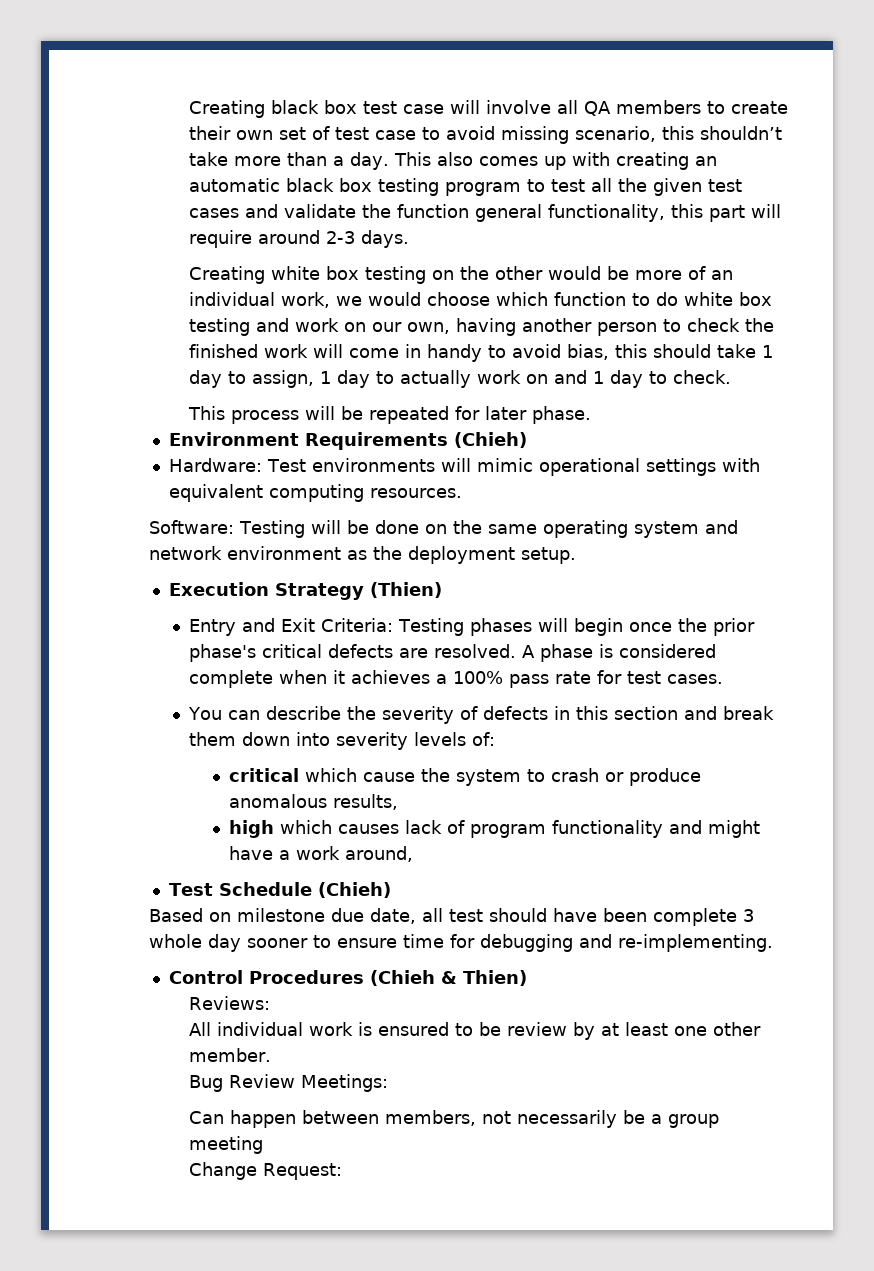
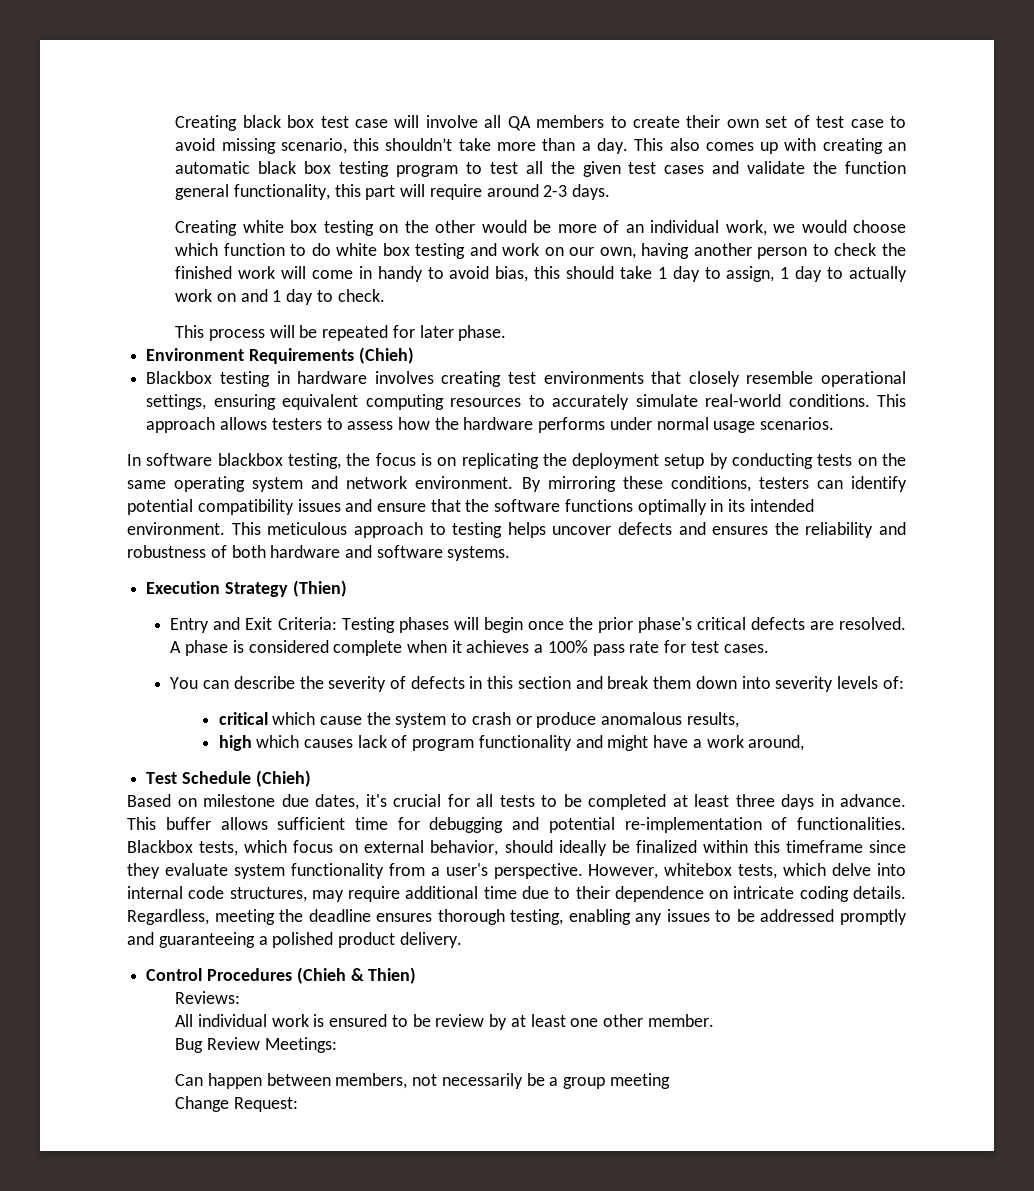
[168,458,760,476] [168,484,462,502] [149,520,420,538] Hardware: Test environments will mimic operational settings with equivalent computing resources. // Software: Testing will be done -> [146,371,907,387] [146,394,906,410] [146,417,835,433] [127,453,853,469] Blackbox testing in hardware involves creating test environments that closely resemble operational settings, ensuring equivalent computing resources to accurately simulate real-world conditions. This approach allows testers to assess how the hardware performs under normal usage scenarios. // In software blackbox testing, the focus is on replicating the deployment setup by conducting tests
[227,546,577,564] environment as the deployment setup. -> [415,476,908,492] [127,499,814,515] [127,522,906,538] [127,545,511,561] environment. By mirroring these conditions, testers can identify potential compatibility issues and ensure that the software functions optimally in its intended environment. This meticulous approach to testing helps uncover defects and ensures the reliability and robustness of both hardware and software systems.
[370,908,755,926] [149,934,774,952] date, all test should have been complete 3 whole day sooner to ensure time for debugging and re-implementing. -> [315,794,907,810] [127,817,906,833] [127,840,906,856] [127,863,907,879] [127,886,906,902] [127,909,908,925] [127,932,462,948] dates, it's crucial for all tests to be completed at least three days in advance. This buffer allows sufficient time for debugging and potential re-implementation of functionalities. Blackbox tests, which focus on external behavior, should ideally be finalized within this timeframe since they evaluate system functionality from a user's perspective. However, whitebox tests, which delve into internal code structures, may require additional time due to their dependence on intricate coding details. Regardless, meeting the deadline ensures thorough testing, enabling any issues to be addressed promptly and guaranteeing a polished product delivery.

